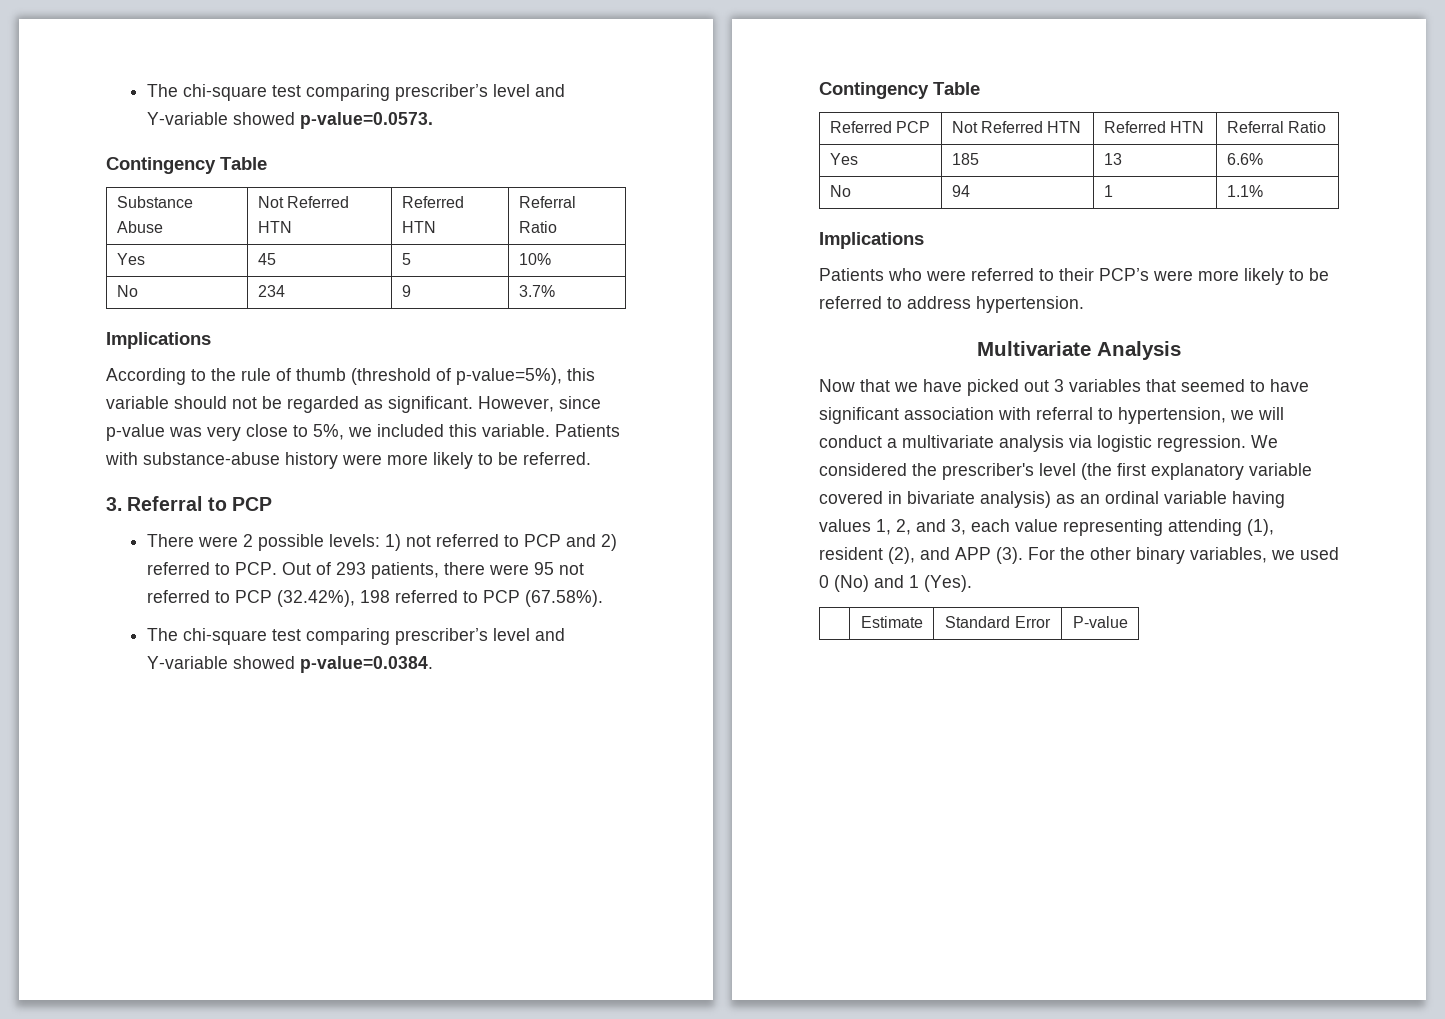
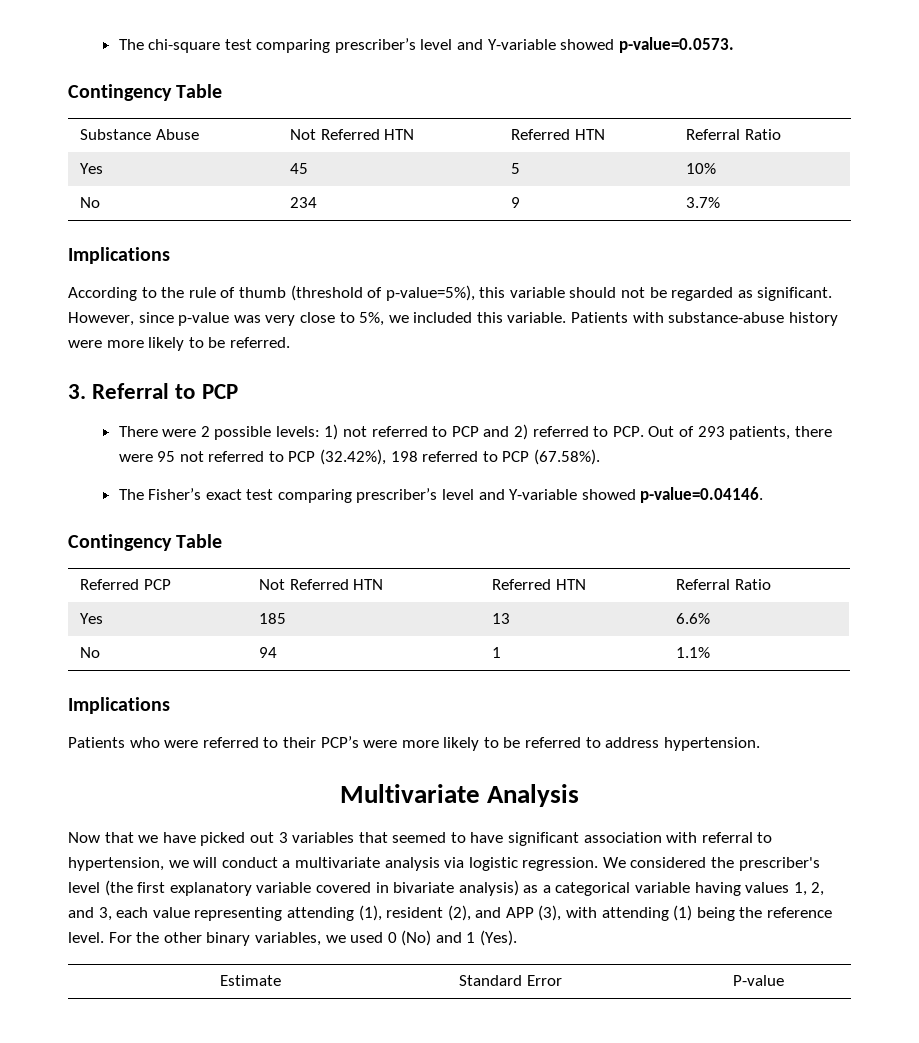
[182,628,565,645] [146,656,433,673] chi-square test comparing prescriber’s level and Y-variable showed p-value=0.0384. -> [148,487,764,503] Fisher’s exact test comparing prescriber’s level and Y-variable showed p-value=0.04146.
[1080,491,1159,504] an ordinal -> [542,882,631,896] a categorical
[996,547,1023,564] (3). -> [538,905,833,921] [68,932,104,943] (3), with attending (1) being the reference level.

